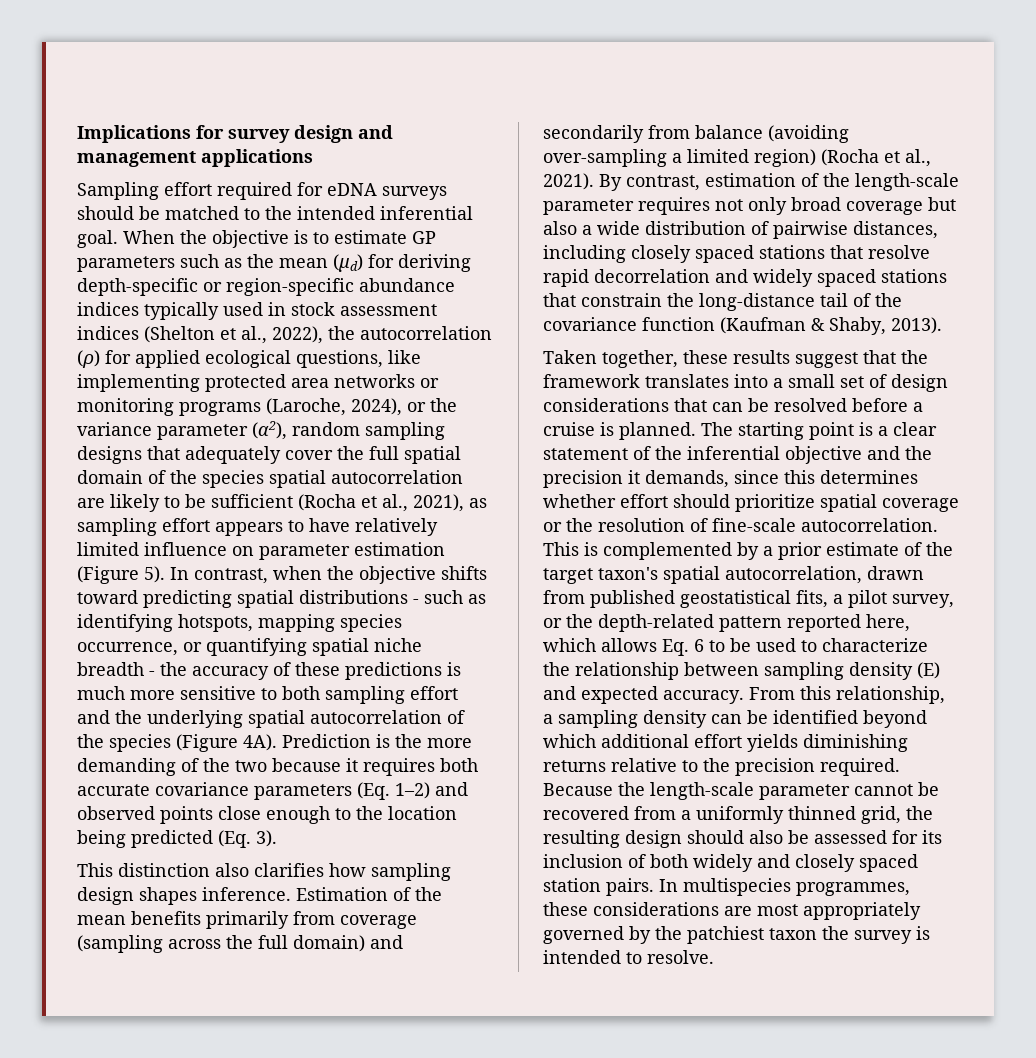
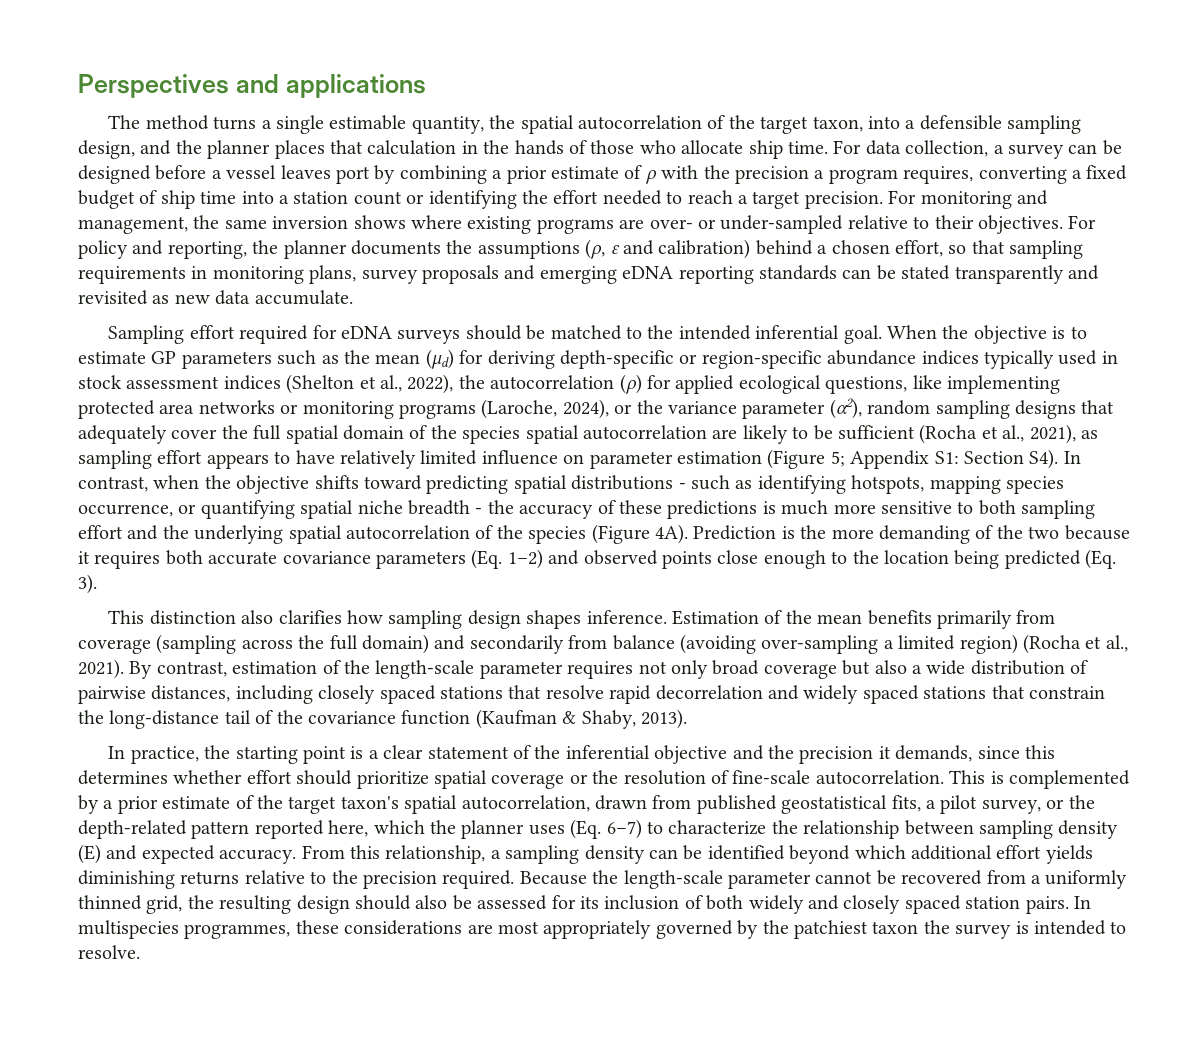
[77,125,393,143] [77,149,313,167] Implications for survey design and management applications -> [78,74,426,98] [108,115,1082,134] [78,140,1122,159] [78,165,1128,184] [78,190,1048,209] [78,215,1097,234] [78,239,1084,259] [78,265,1099,284] [78,290,353,305] Perspectives and applications // The method turns a single estimable quantity, the spatial autocorrelation of the target taxon, into a defensible sampling design, and the planner places that calculation in the hands of those who allocate ship time. For data collection, a survey can be designed before a vessel leaves port by combining a prior estimate of ρ with the precision a program requires, converting a fixed budget of ship time into a station count or identifying the effort needed to reach a target precision. For monitoring and management, the same inversion shows where existing programs are over- or under-sampled relative to their objectives. For policy and reporting, the planner documents the assumptions (ρ, ε and calibration) behind a chosen effort, so that sampling requirements in monitoring plans, survey proposals and emerging eDNA reporting standards can be stated transparently and revisited as new data accumulate.
[144,566,165,583] 5). -> [830,449,1059,469] 5; Appendix S1: Section S4).
[543,350,928,368] [543,374,948,392] [543,398,923,412] [543,422,733,440] Taken together, these results suggest that the framework translates into a small set of design considerations that can be resolved before a cruise is planned. The -> [108,745,231,764] In practice, the
[601,638,796,656] allows Eq. 6 to be used -> [430,819,642,839] the planner uses (Eq. 6–7)

